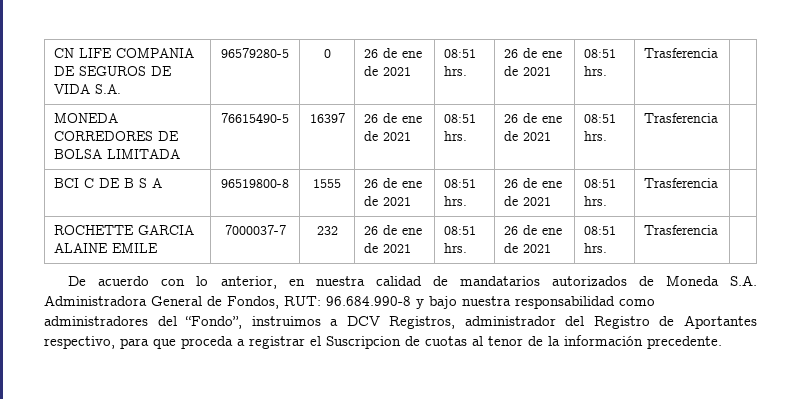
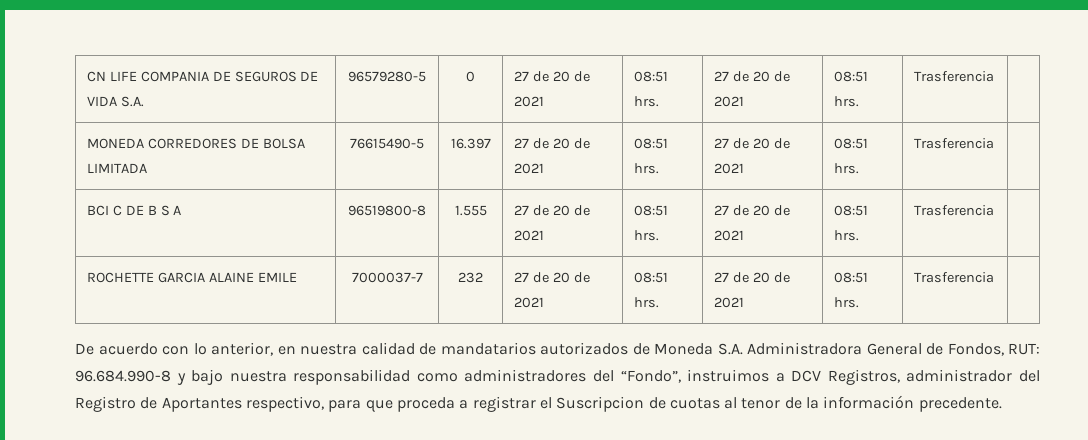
[363,48,422,58] [363,66,411,76] [443,49,476,58] [443,66,467,76] [503,48,562,58] 26 de ene de 2021 | 08:51 hrs. | 26 de ene -> [513,71,590,82] [513,96,544,107] [633,71,668,82] [633,96,659,107] [713,71,770,82] 27 de 20 de 2021 | 08:51 hrs. | 27 de 20
[309,113,345,123] [363,113,422,123] [363,131,411,141] [443,114,476,123] [443,131,467,141] [503,113,562,123] 16397 | 26 de ene de 2021 | 08:51 hrs. | 26 de ene -> [450,138,491,149] [513,138,590,149] [513,163,544,174] [633,138,668,149] [633,163,659,174] [713,138,770,149] 16.397 | 27 de 20 de 2021 | 08:51 hrs. | 27 de 20
[313,179,341,188] [363,178,422,188] [363,196,411,206] [443,179,476,188] [443,196,467,206] [503,178,562,188] 1555 | 26 de ene de 2021 | 08:51 hrs. | 26 de ene -> [454,205,487,216] [513,205,590,216] [513,230,544,241] [633,205,668,216] [633,230,659,241] [713,205,770,216] 1.555 | 27 de 20 de 2021 | 08:51 hrs. | 27 de 20
[363,225,422,235] [363,243,411,253] [443,226,476,235] [443,243,467,253] [503,225,562,235] 26 de ene de 2021 | 08:51 hrs. | 26 de ene -> [513,272,590,283] [513,297,544,308] [633,272,668,283] [633,297,659,308] [713,272,770,283] 27 de 20 de 2021 | 08:51 hrs. | 27 de 20

